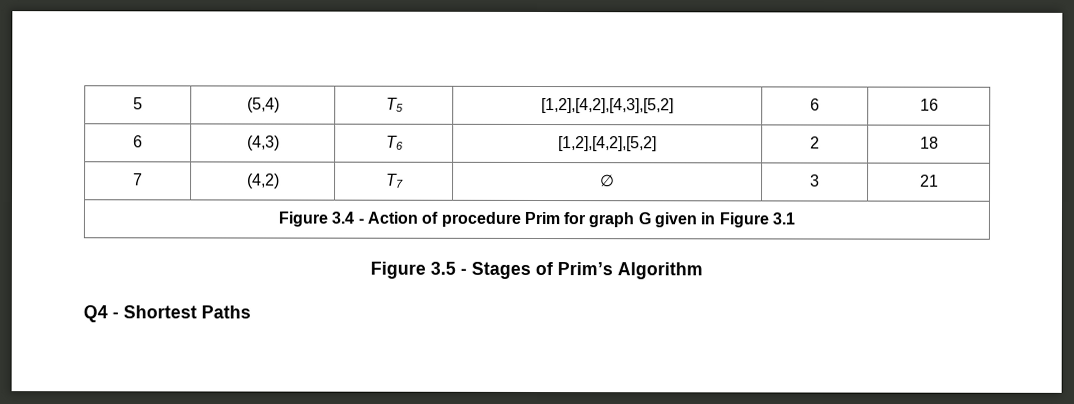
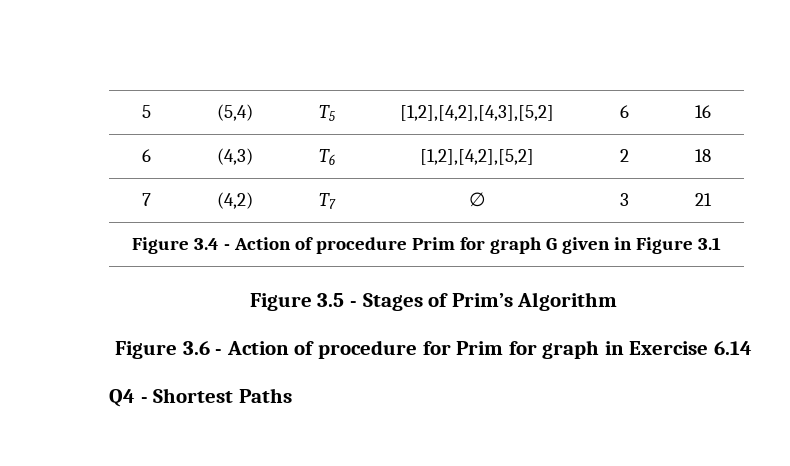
(703, 271) none -> [115,340,752,359] // Figure 3.6 - Action of procedure for Prim for graph in Exercise 6.14

